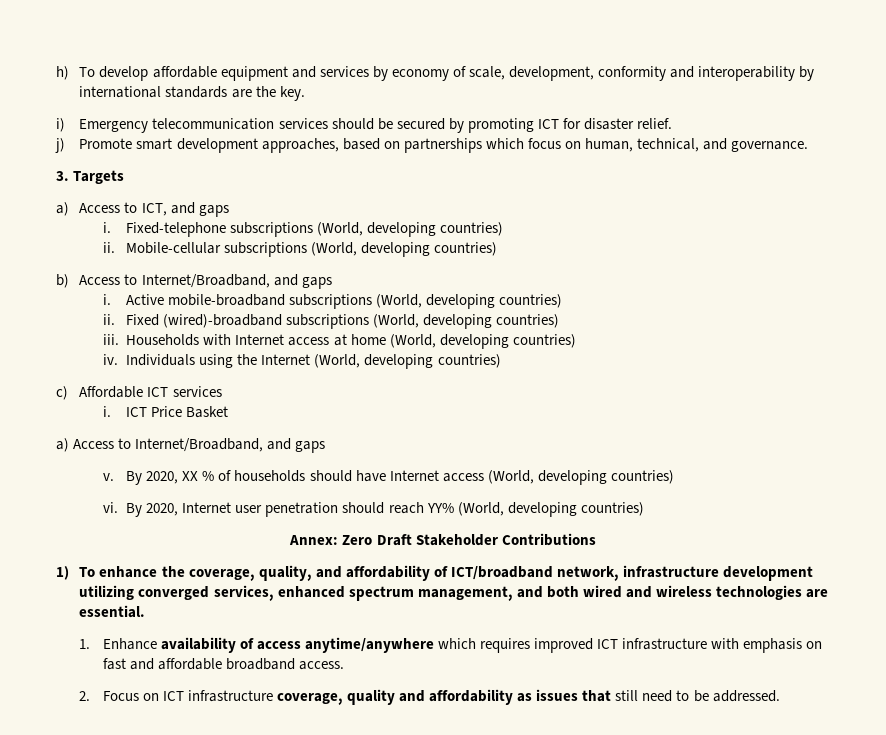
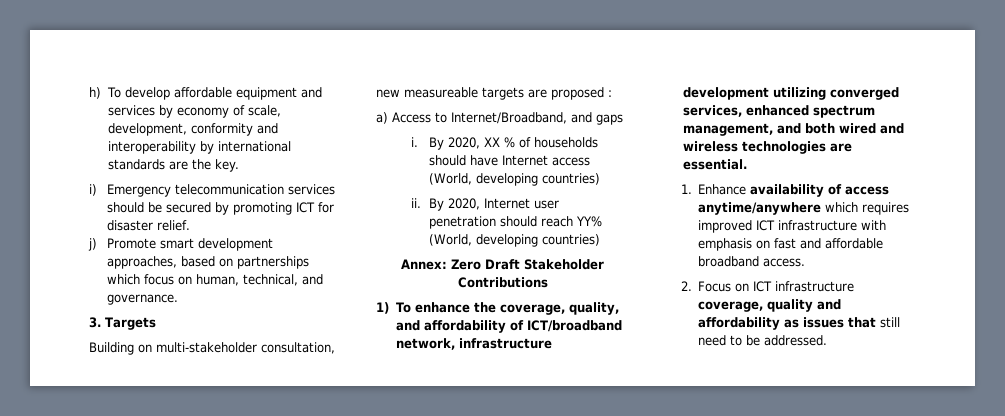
[56,202,229,217] [102,222,504,237] [102,242,498,257] [56,274,332,289] [102,294,563,309] [102,314,560,329] [102,334,576,349] [102,354,501,369] [56,386,222,400] [102,406,229,418] a) Access to ICT, and gaps // i. Fixed-telephone subscriptions (World, developing countries) // ii. Mobile-cellular subscriptions (World, developing countries) // b) Access to Internet/Broadband, and gaps // i. Active mobile-broadband subscriptions (World, developing countries) // ii. Fixed (wired)-broadband subscriptions (World, developing countries) // iii. Households with Internet access at home (World, developing countries) // iv. Individuals using the Internet (World, developing countries) // c) Affordable ICT services // i. ICT Price Basket -> [89,342,335,355] [376,87,612,100] Building on multi-stakeholder consultation, new measureable targets are proposed :
[102,473,114,481] v. -> [411,137,419,147] i.
[102,502,118,513] vi. -> [411,198,422,208] ii.

